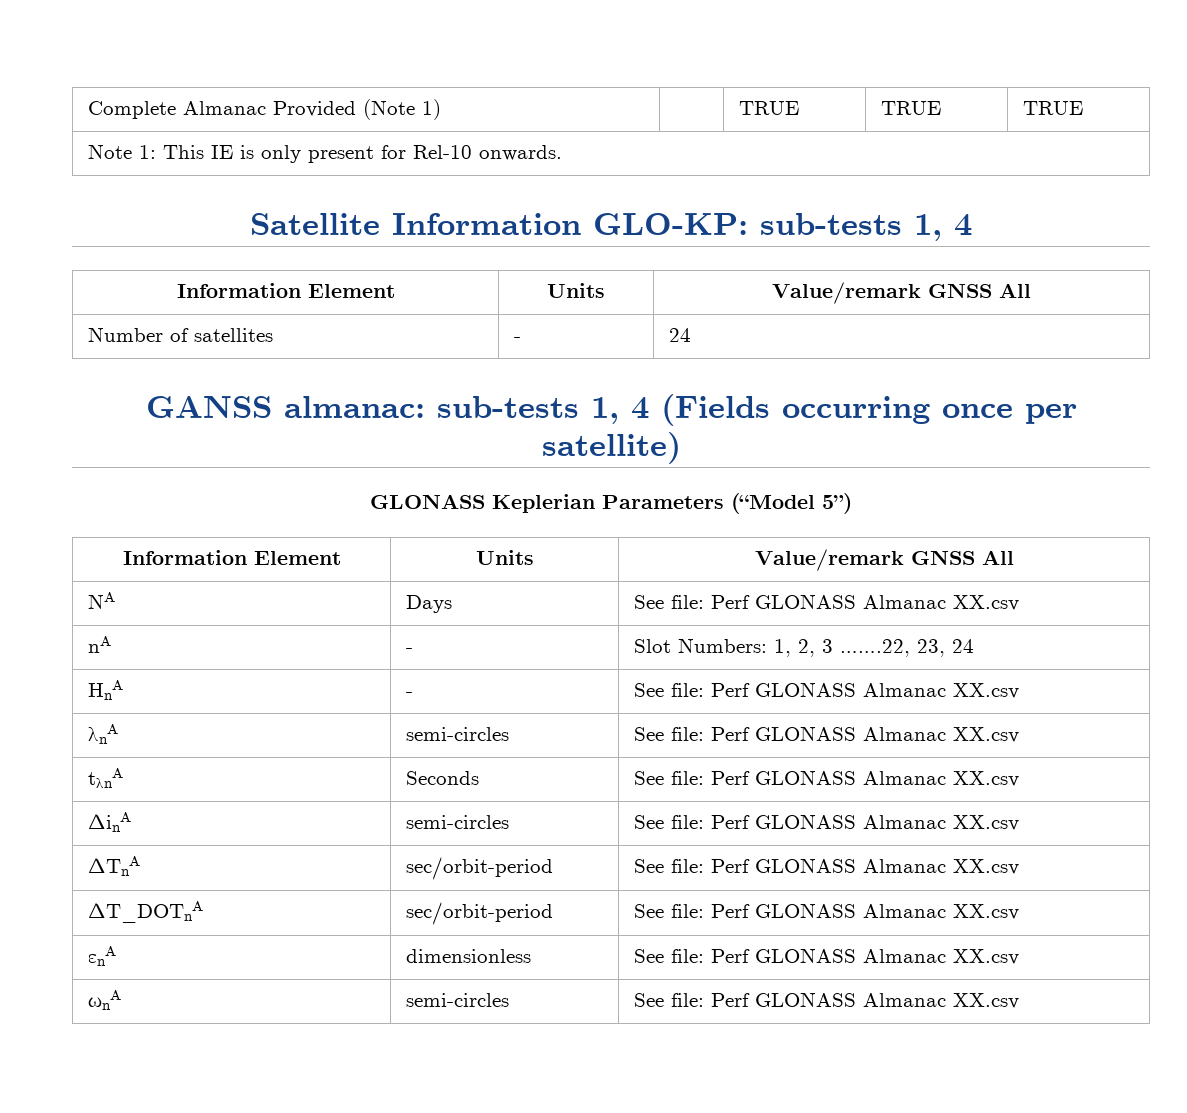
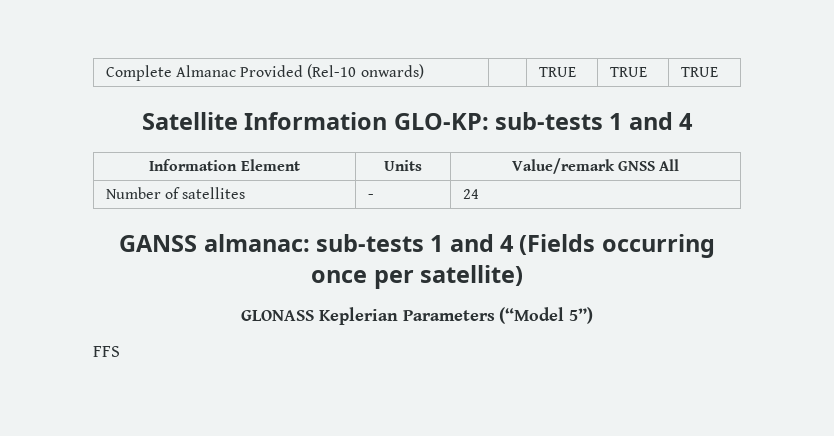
[363,99,442,120] (Note 1) -> [307,64,424,79] (Rel-10 onwards)
[88,144,563,163] // Note 1: This IE is only present for Rel-10 onwards. -> (718, 72) none
[914,214,942,241] 1, -> [609,112,673,130] 1 and
[590,397,619,424] 1, -> [430,234,494,252] 1 and
[122,550,341,565] [475,550,534,565] [754,549,1014,571] [88,592,116,609] [406,595,453,613] [634,594,1020,611] [88,636,112,653] [406,648,414,653] [634,638,975,657] [88,680,124,700] [406,692,414,697] [634,682,1020,699] [88,724,119,744] [406,727,510,741] [634,726,1020,743] [88,768,124,788] [406,771,480,785] [634,770,1020,787] [88,812,132,832] [406,815,510,829] [634,814,1020,831] [88,856,141,876] [406,857,554,880] [634,858,1020,875] [88,901,204,923] [406,902,554,925] [634,903,1020,920] [88,946,117,966] [406,949,532,963] [634,948,1020,965] [88,990,122,1010] [406,993,510,1007] [634,992,1020,1009] // Information Element | Units | Value/remark GNSS All // NA | Days | See file: Perf GLONASS Almanac XX.csv // nA | - | Slot Numbers: 1, 2, 3 …….22, 23, 24 // HnA | - | See file: Perf GLONASS Almanac XX.csv // λnA | semi-circles | See file: Perf GLONASS Almanac XX.csv // tλnA | Seconds | See file: Perf GLONASS Almanac XX.csv // ΔinA | semi-circles | See file: Perf GLONASS Almanac XX.csv // ΔTnA | sec/orbit-period | See file: Perf GLONASS Almanac XX.csv // ΔT_DOTnA | sec/orbit-period | See file: Perf GLONASS Almanac XX.csv // εnA | dimensionless | See file: Perf GLONASS Almanac XX.csv // ωnA | semi-circles | See file: Perf GLONASS Almanac XX.csv -> [93,346,120,357] // FFS

